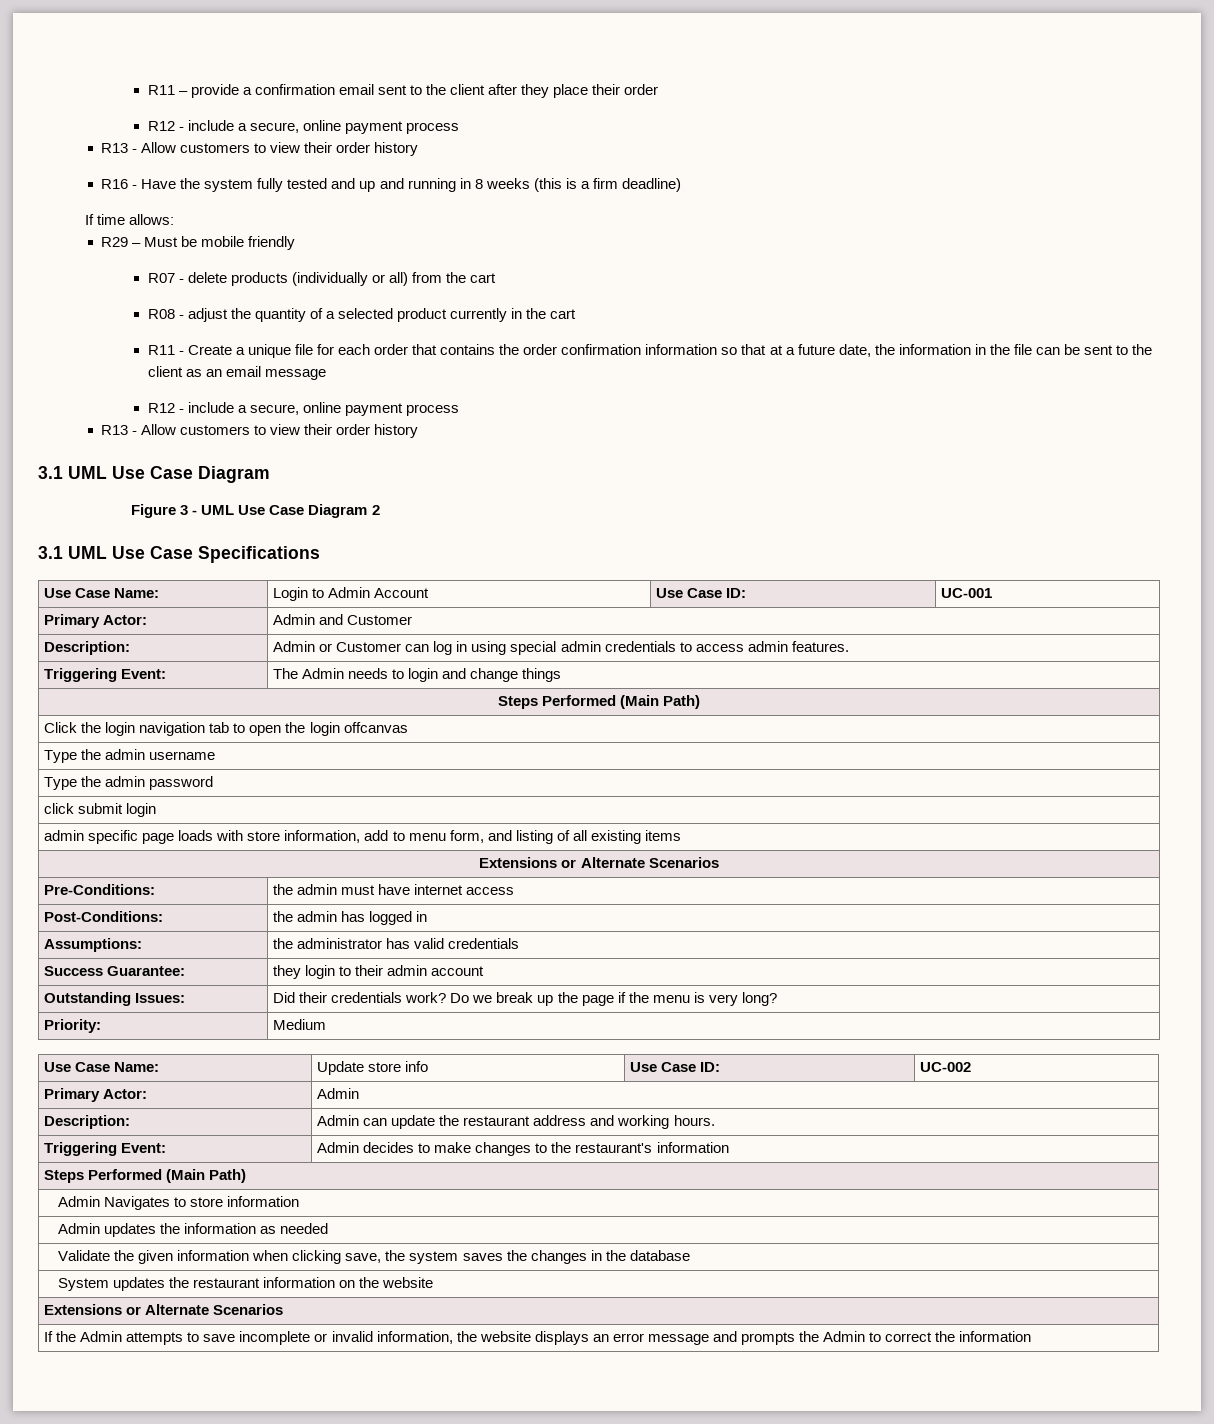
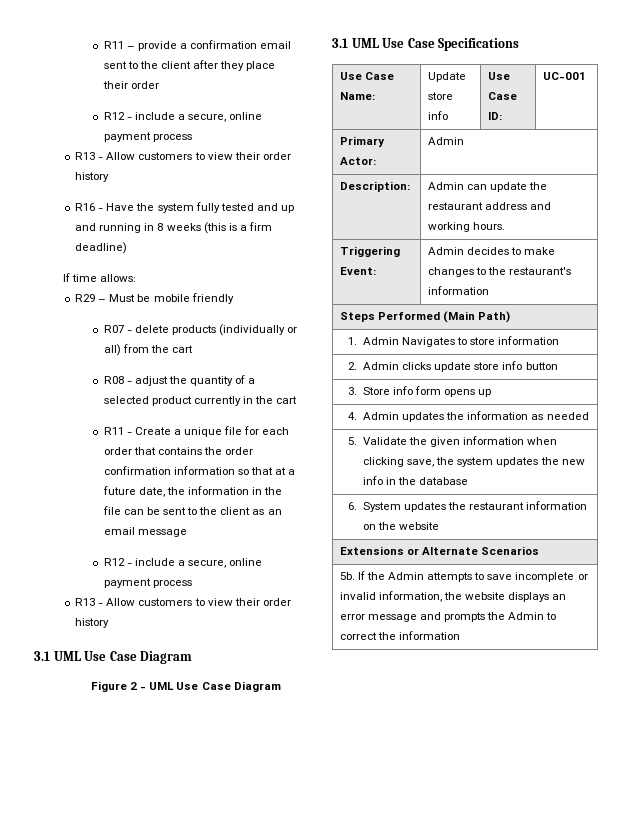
[180,505,189,515] 3 -> [130,682,138,690] 2
[371,505,380,515] 2 -> (281, 686) none
[44,588,160,598] [273,587,430,601] [656,588,747,598] [941,588,993,598] [44,614,148,628] [273,614,413,625] [44,641,131,655] [273,641,849,655] [44,668,167,682] [273,668,562,682] [497,695,701,709] [44,722,408,736] [44,749,216,763] [44,776,214,790] [44,803,157,817] [44,830,681,844] [479,857,719,868] [44,884,156,895] [273,884,515,895] [44,911,164,922] [273,911,428,925] [44,938,143,952] [273,938,520,949] [44,966,186,976] [273,965,485,979] [44,992,186,1006] [273,992,777,1006] [44,1019,102,1033] [273,1019,327,1030] // Use Case Name: | Login to Admin Account | Use Case ID: | UC-001 // Primary Actor: | Admin and Customer // Description: | Admin or Customer can log in using special admin credentials to access admin features. // Triggering Event: | The Admin needs to login and change things // Steps Performed (Main Path) // Click the login navigation tab to open the login offcanvas // Type the admin username // Type the admin password // click submit login // admin specific page loads with store information, add to menu form, and listing of all existing items // Extensions or Alternate Scenarios // Pre-Conditions: | the admin must have internet access // Post-Conditions: | the admin has logged in // Assumptions: | the administrator has valid credentials // Success Guarantee: | they login to their admin account // Outstanding Issues: | Did their credentials work? Do we break up the page if the menu is very long? // Priority: | Medium -> (520, 44) none
[920,1062,972,1072] UC-002 -> [542,72,586,80] UC-001
(247, 1176) none -> [348,337,358,345] 1.
(300, 1201) none -> [348,361,558,372] [348,386,492,397] [348,412,358,420] 2. Admin clicks update store info button // 3. Store info form opens up // 4.
(329, 1228) none -> [348,437,358,445] 5.
[462,1250,587,1264] saves the changes -> [496,457,585,467] [363,476,384,485] updates the new info
(690, 1255) none -> [348,502,358,510] 6.
(284, 1309) none -> [339,572,355,580] 5b.

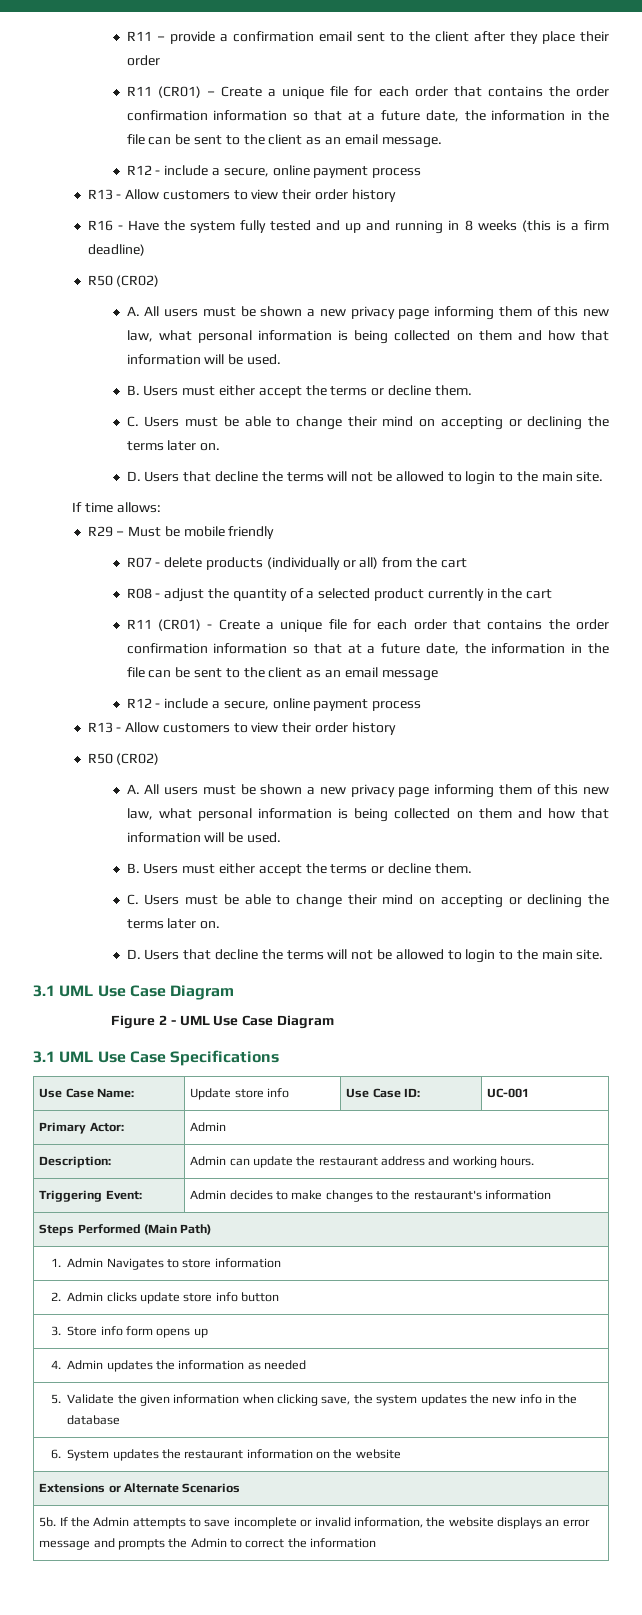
(159, 85) none -> [126,86,610,99] [126,110,609,122] [126,134,442,148] // R11 (CR01) – Create a unique file for each order that contains the order confirmation information so that at a future date, the information in the file can be sent to the client as an email message.
(128, 248) none -> [87,275,160,287] [126,306,609,320] [126,330,609,344] [126,354,282,365] [126,385,472,398] [126,416,609,430] [126,440,221,451] [126,471,604,485] // R50 (CR02) // A. All users must be shown a new privacy page informing them of this new law, what personal information is being collected on them and how that information will be used. // B. Users must either accept the terms or decline them. // C. Users must be able to change their mind on accepting or declining the terms later on. // D. Users that decline the terms will not be allowed to login to the main site.
(124, 431) none -> [158,619,202,631] (CR01)
(110, 623) none -> [87,753,160,765] [126,784,609,798] [126,808,609,822] [126,832,282,843] [126,863,472,876] [126,894,609,908] [126,918,221,929] [126,949,604,963] // R50 (CR02) // A. All users must be shown a new privacy page informing them of this new law, what personal information is being collected on them and how that information will be used. // B. Users must either accept the terms or decline them. // C. Users must be able to change their mind on accepting or declining the terms later on. // D. Users that decline the terms will not be allowed to login to the main site.

